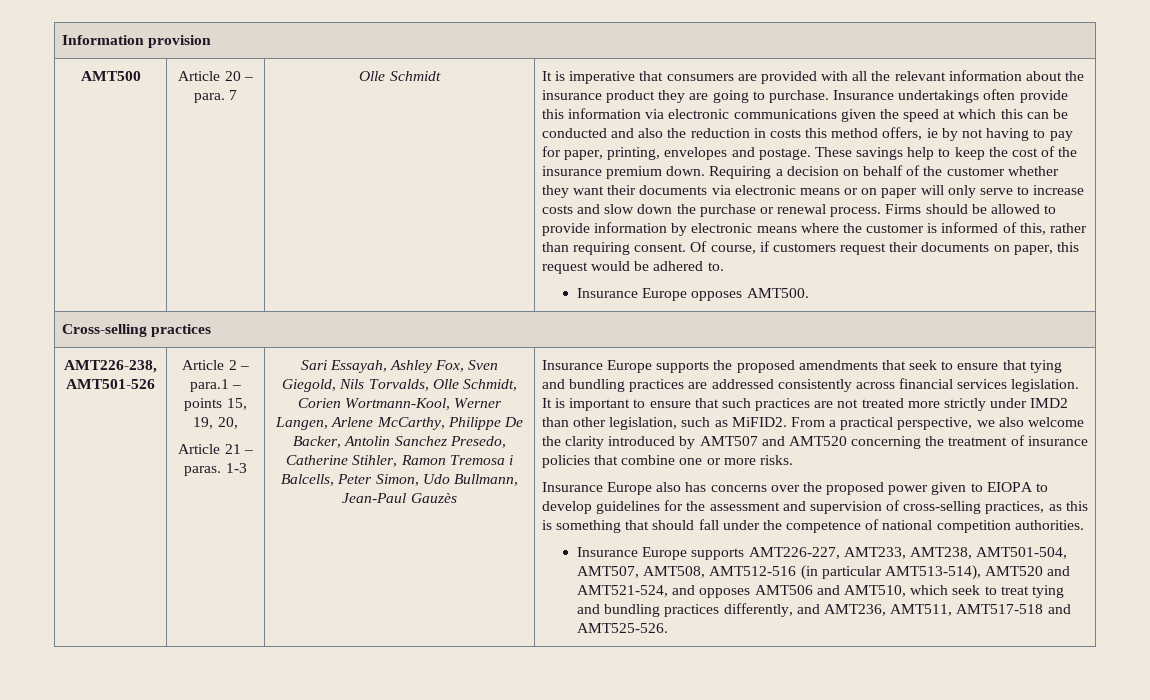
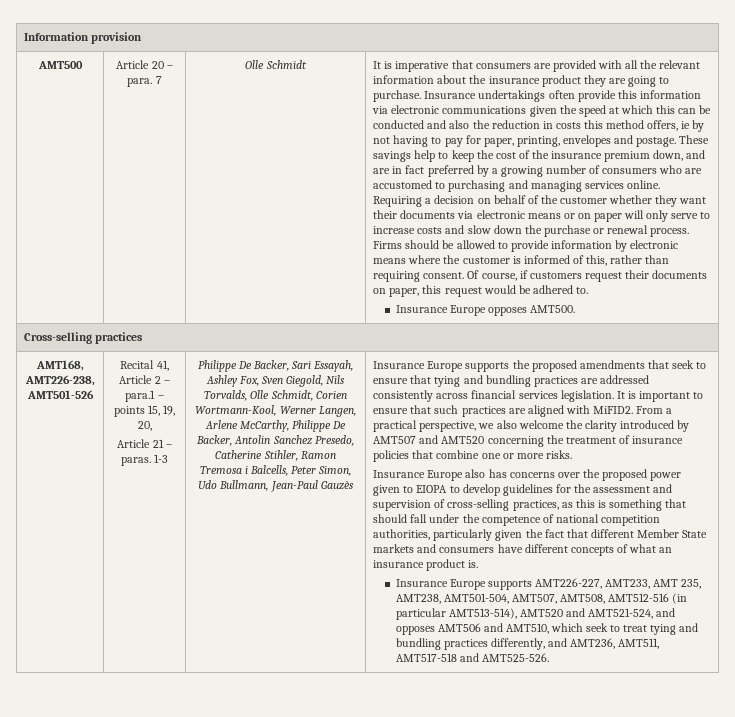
[666,166,706,176] down. -> [653,150,706,161] [373,165,703,177] [373,180,660,192] down, and are in fact preferred by a growing number of consumers who are accustomed to purchasing and managing services online.
(211, 330) none -> [35,360,84,371] AMT168,
(155, 384) none -> [120,360,169,371] Recital 41,
(247, 468) none -> [197,360,289,372] Philippe De Backer,
[837,398,1069,411] [541,417,728,430] not treated more strictly under IMD2 than other legislation, such as -> [527,405,590,417] aligned with
[1014,520,1084,530] authorities. -> [373,529,708,541] [373,544,673,556] [373,559,479,571] authorities, particularly given the fact that different Member State markets and consumers have different concepts of what an insurance product is.
(906, 553) none -> [653,579,702,589] AMT 235,

